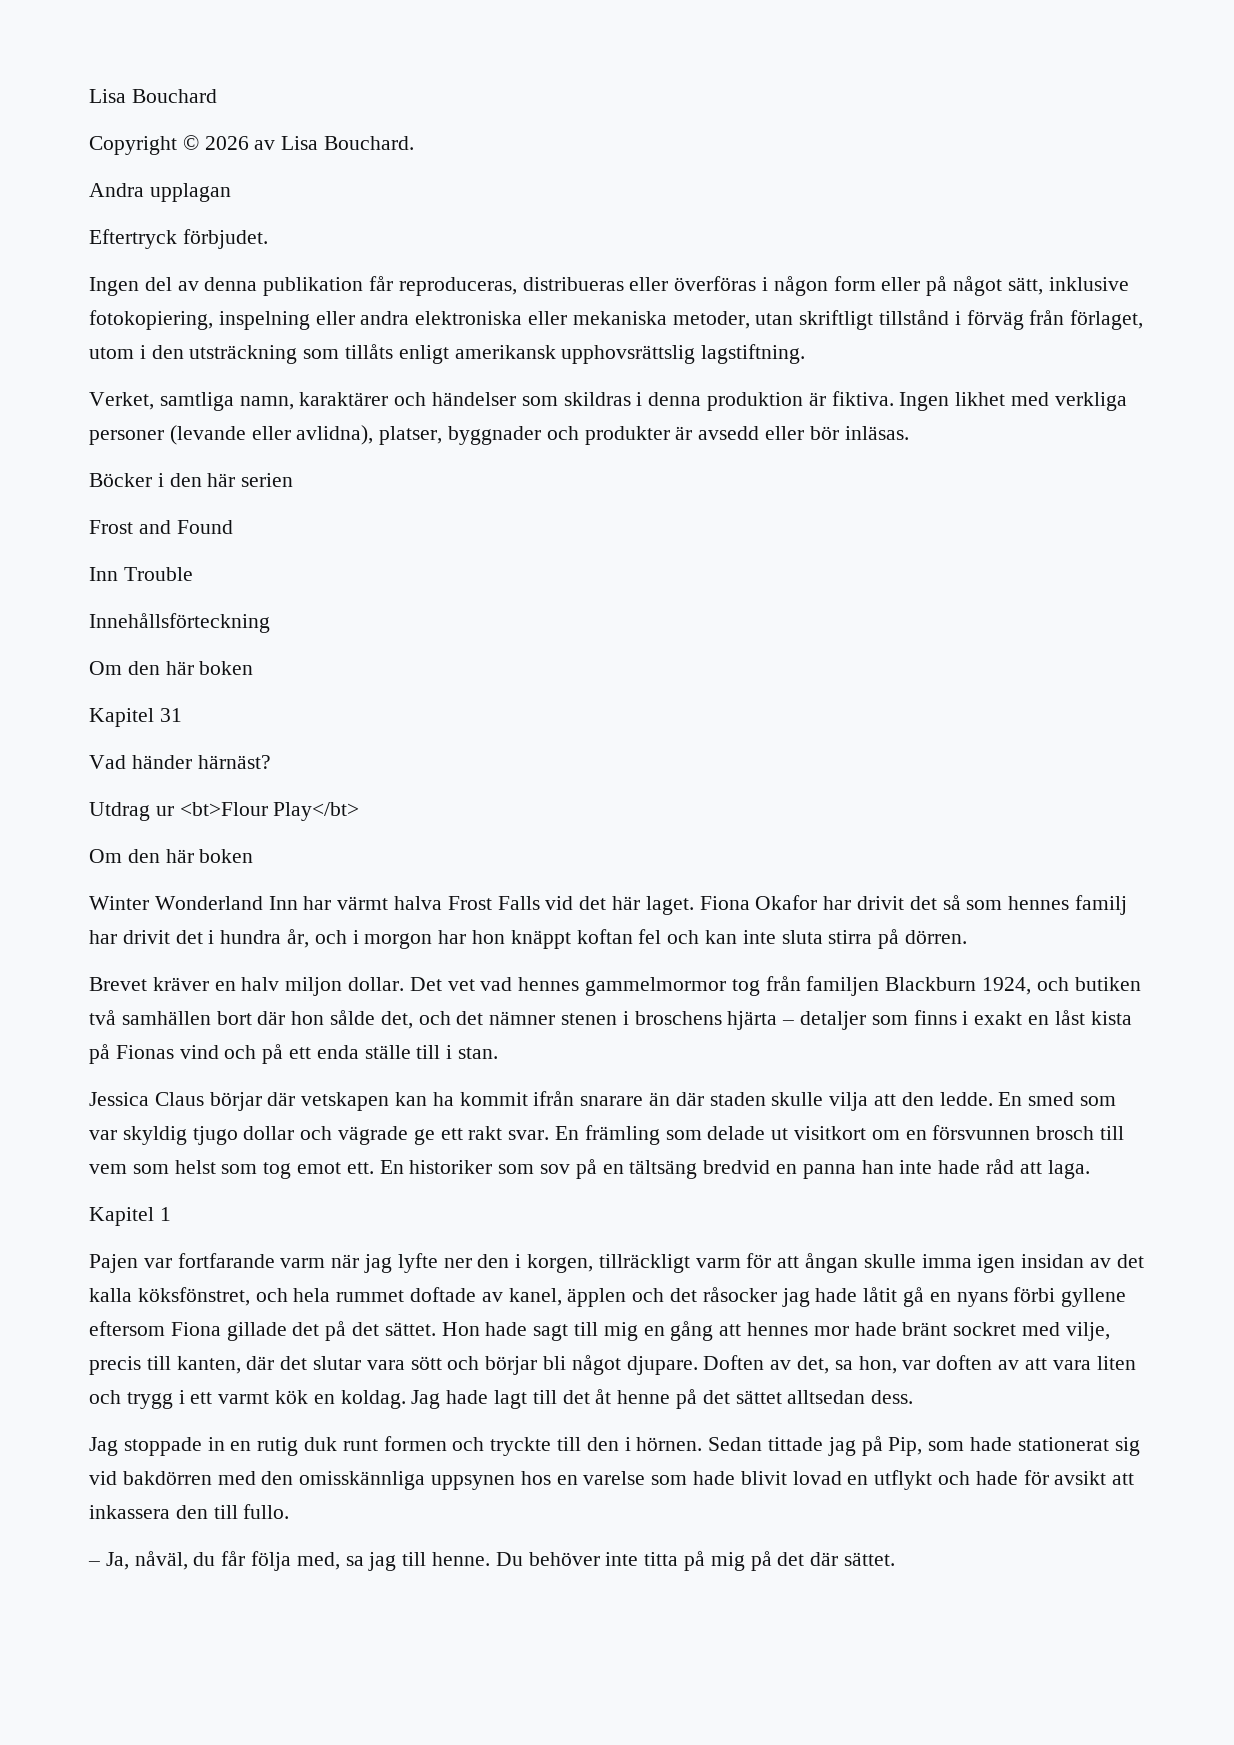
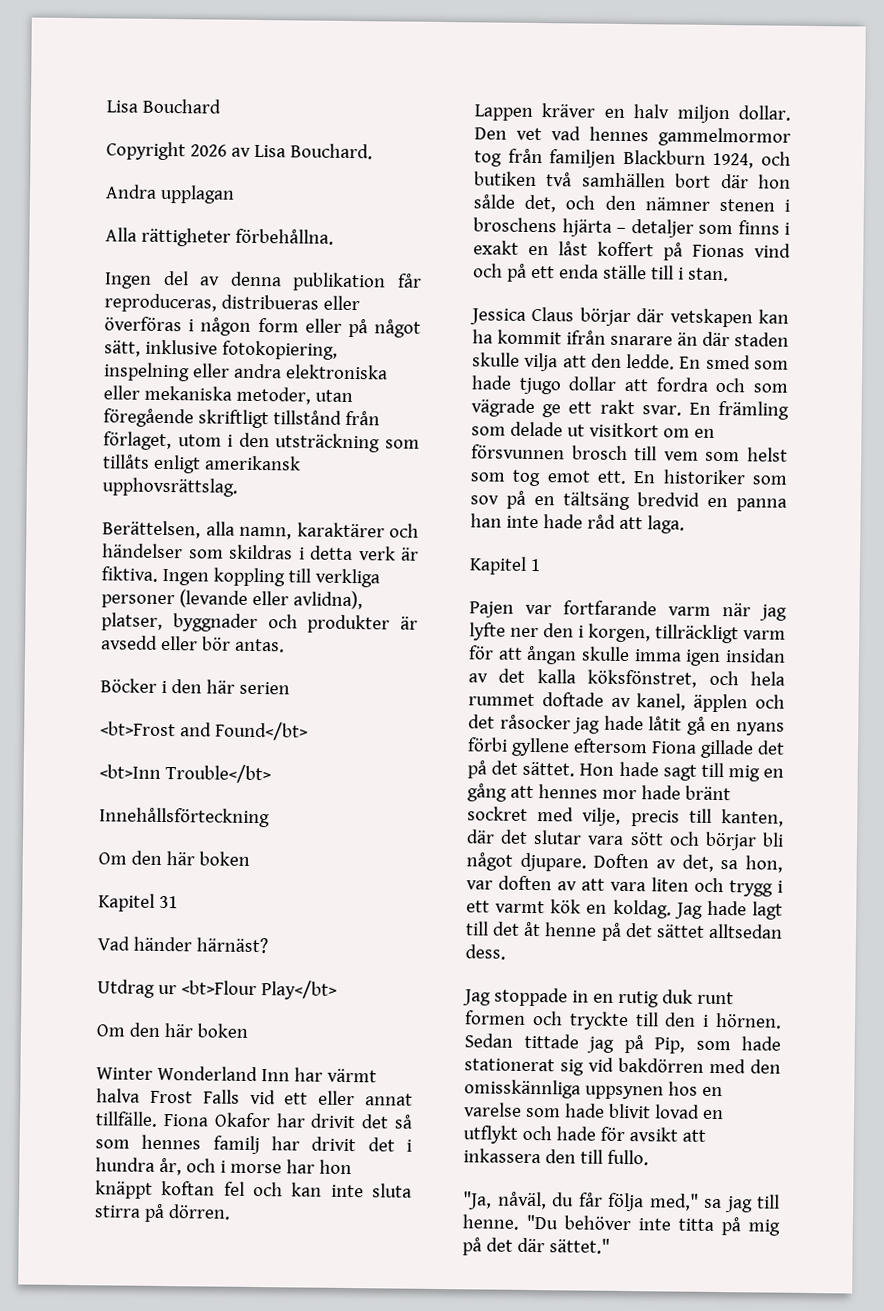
[182,135,199,150] © -> (186, 151) none
[89,229,268,249] Eftertryck förbjudet. -> [105,227,334,247] Alla rättigheter förbehållna.
(794, 319) none -> [103,408,194,428] föregående
[954,310,1024,330] i förväg -> (342, 417) none
[561,344,806,364] [89,392,234,411] upphovsrättslig lagstiftning. // Verket, samtliga -> [102,477,238,497] [102,520,235,539] upphovsrättslag. // Berättelsen, alla
[648,392,804,411] denna produktion -> [310,545,396,561] detta verk
[955,392,1050,406] likhet med -> [212,567,311,587] koppling till
[844,426,909,440] inläsas. -> [234,638,285,653] antas.
[89,520,233,534] [89,567,193,581] Frost and Found // Inn Trouble -> [100,721,308,741] [99,764,271,784] <bt>Frost and Found</bt> // <bt>Inn Trouble</bt>
[579,896,694,915] det här laget. -> [284,1090,414,1106] [95,1111,158,1127] ett eller annat tillfälle.
[364,933,433,949] morgon -> [229,1163,282,1174] morse
[89,977,147,991] Brevet -> [474,104,533,121] Lappen
[409,977,442,991] Det -> [474,127,507,140] Den
[456,1011,484,1025] det -> [604,195,636,211] den
[1090,1011,1132,1025] kista -> [597,241,654,257] koffert
[89,1126,333,1145] var skyldig tjugo dollar och -> [471,375,788,395] hade tjugo dollar att fordra och som
[88,1552,129,1570] – Ja, -> [463,1191,492,1210] "Ja,
[296,1552,340,1570] med, -> [649,1193,699,1211] med,"
[495,1552,523,1566] Du -> [526,1214,558,1230] "Du
[844,1552,896,1566] sättet. -> [548,1238,610,1254] sättet."

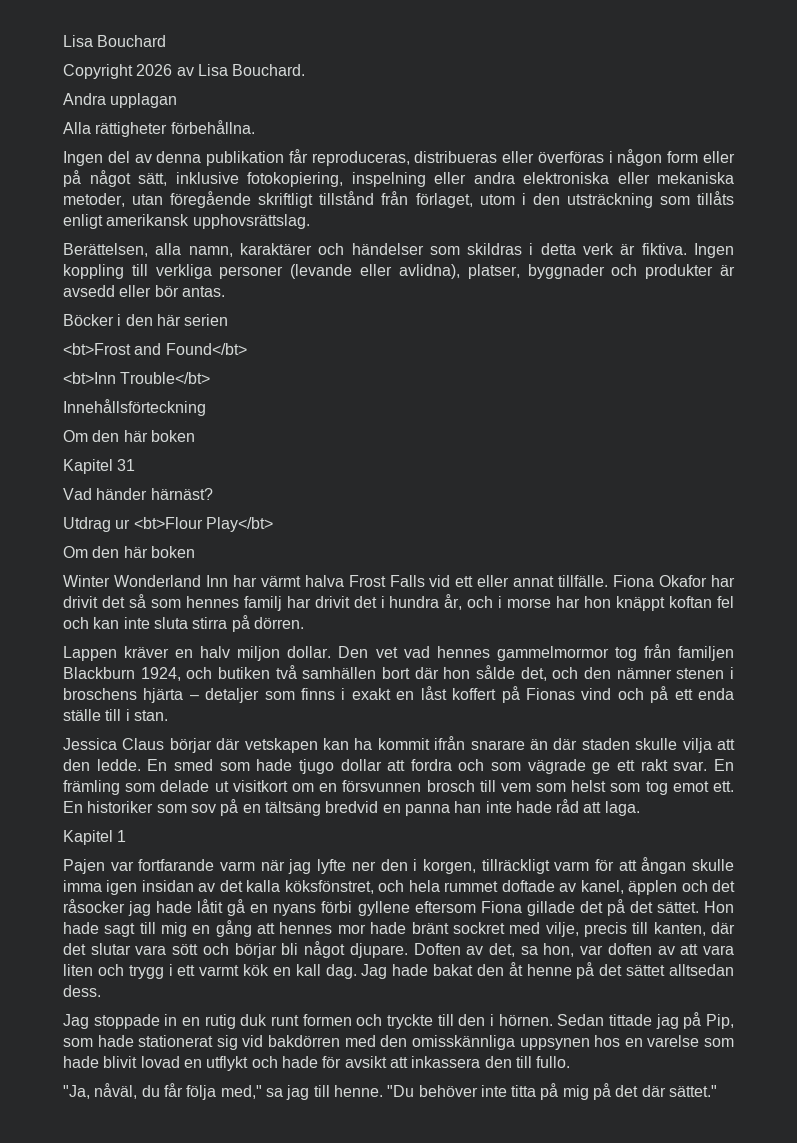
[612,899,783,920] [465,921,521,936] koldag. Jag hade lagt till det -> [295,964,504,979] kall dag. Jag hade bakat den

